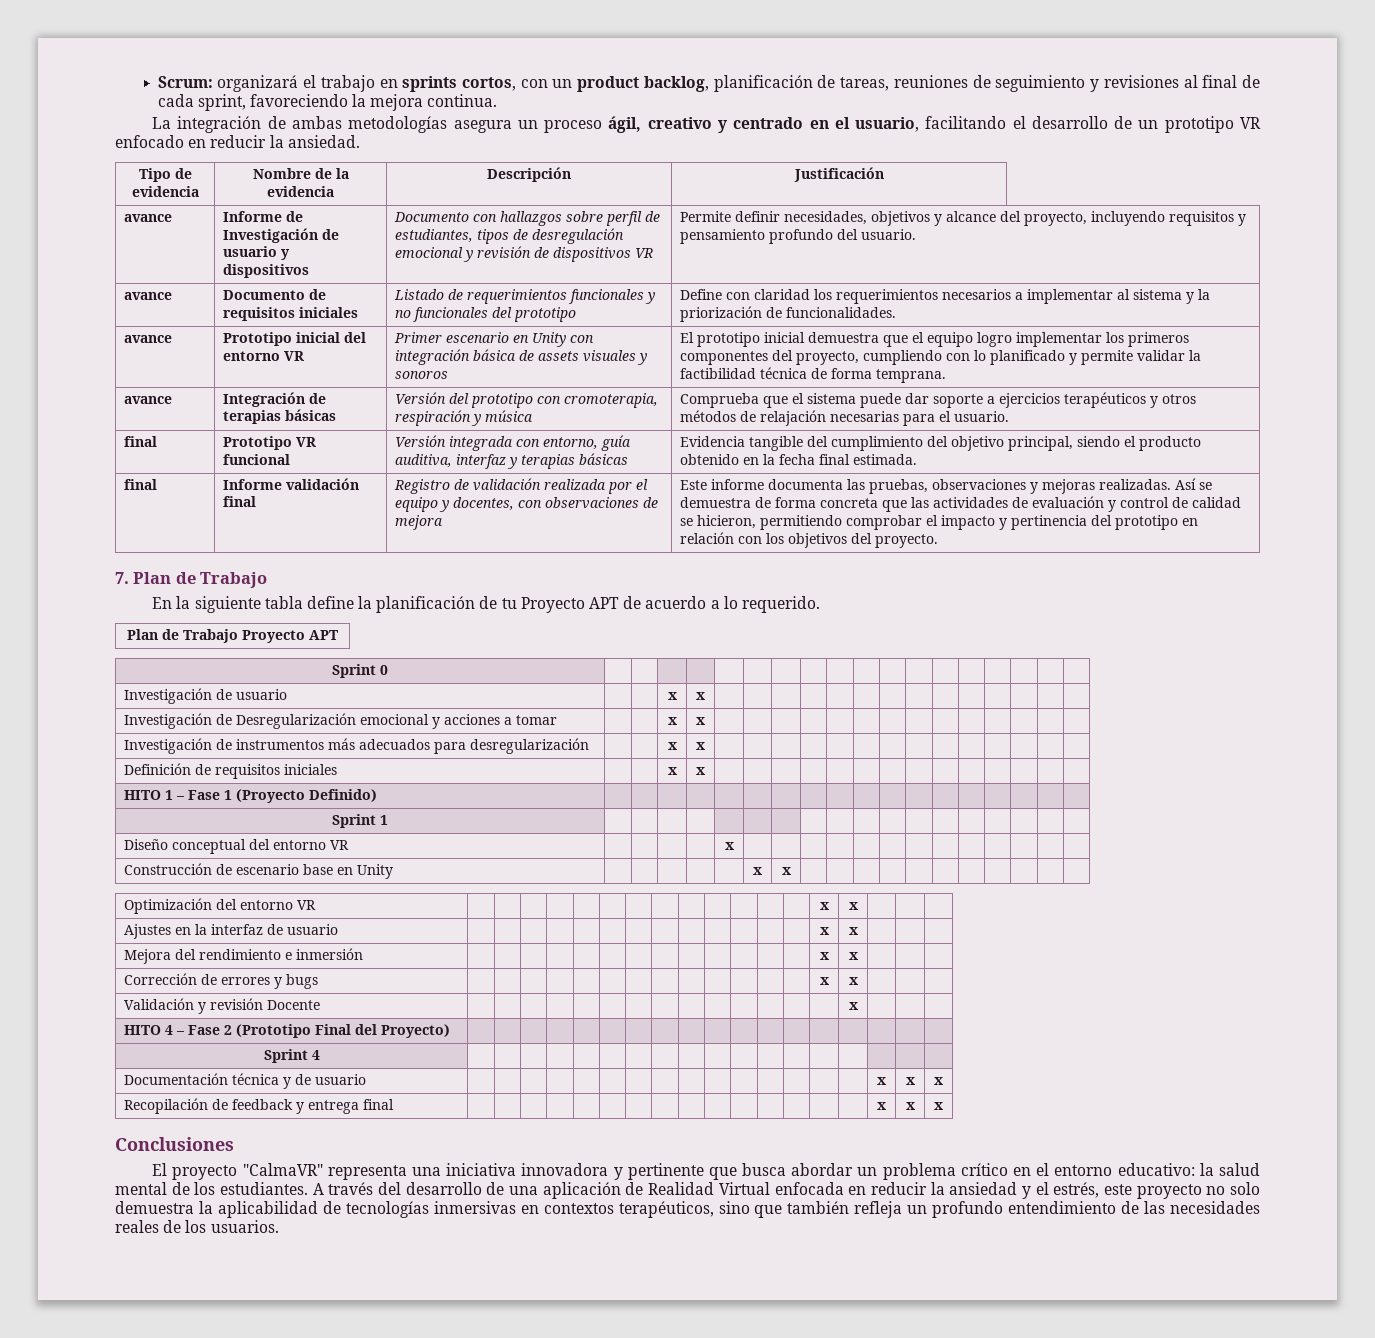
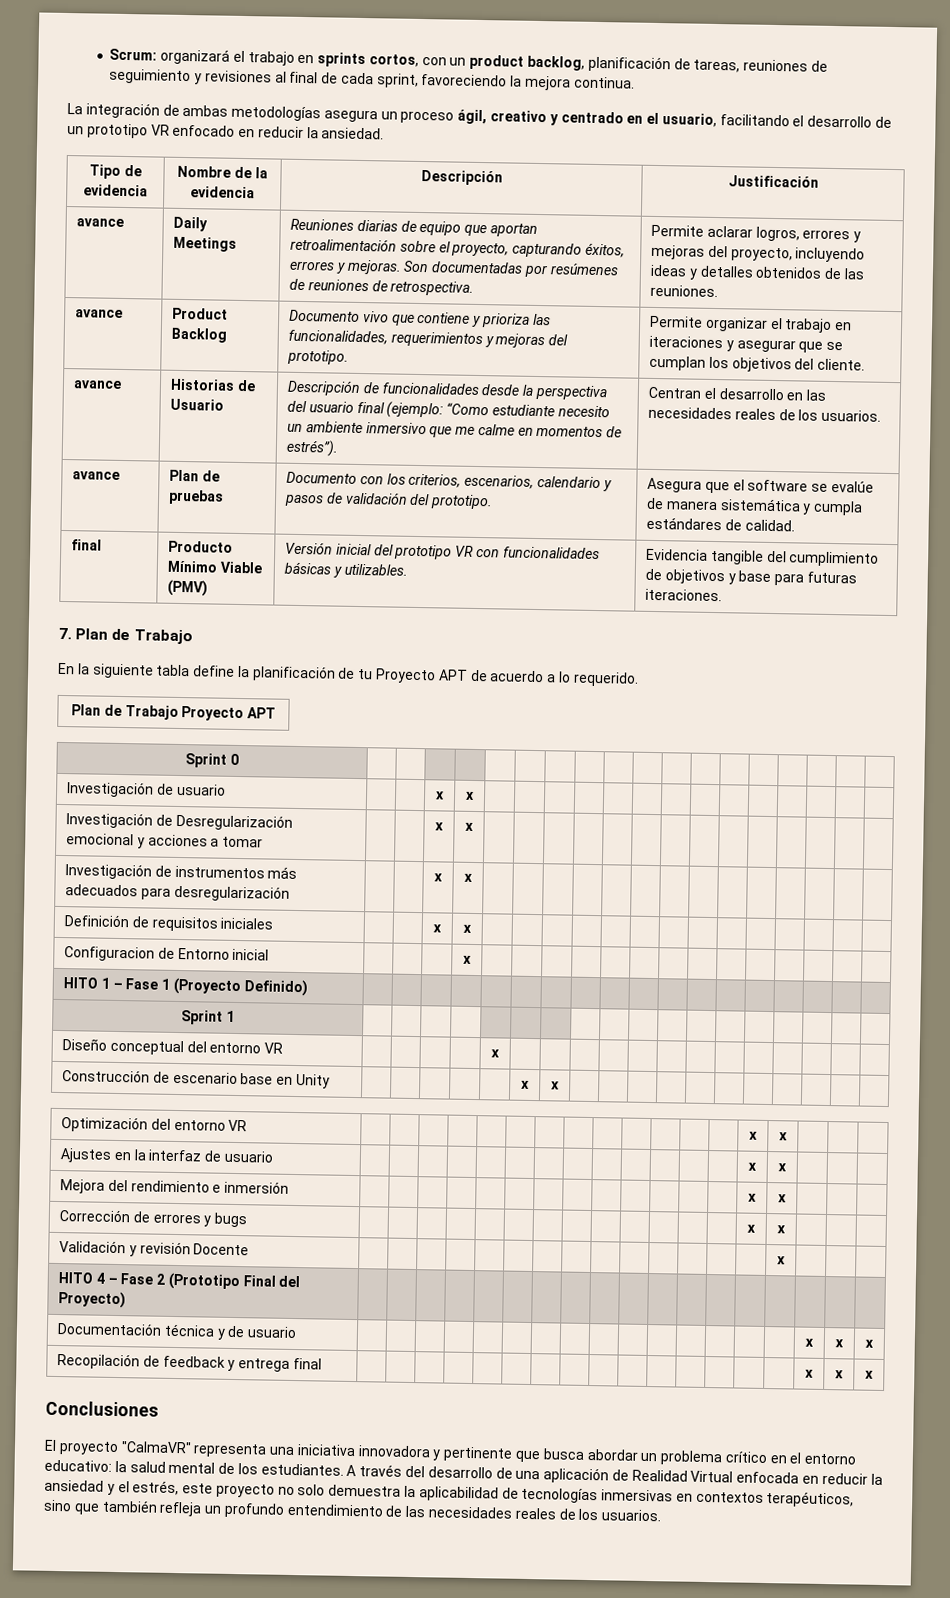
[223,211,304,222] [223,228,340,243] [223,246,291,260] [223,264,310,278] [394,211,661,226] [395,228,625,244] [395,246,654,262] [680,211,1247,226] [680,229,917,244] [124,292,173,300] [223,289,327,300] [223,307,359,321] [394,289,656,304] [395,307,577,322] [680,289,1211,304] [680,306,897,322] [124,335,173,343] [223,332,367,346] [223,351,305,361] [394,332,595,347] [395,349,648,365] [395,371,449,379] [680,332,1190,347] [680,350,1202,365] [680,367,947,383] [124,396,173,404] [223,392,327,407] [223,409,337,424] [395,392,659,408] [395,410,534,426] [680,392,1197,408] [680,410,1010,426] [124,436,158,447] [223,436,317,450] [223,454,291,465] [395,435,632,451] [395,453,629,469] [680,436,1202,451] [680,454,918,465] [124,479,158,490] [223,478,360,490] [223,496,257,507] [394,478,649,494] [395,497,659,512] [395,515,444,530] [680,478,1213,494] [680,496,1242,512] [680,515,1199,530] [680,532,939,548] Informe de Investigación de usuario y dispositivos | Documento con hallazgos sobre perfil de estudiantes, tipos de desregulación emocional y revisión de dispositivos VR | Permite definir necesidades, objetivos y alcance del proyecto, incluyendo requisitos y pensamiento profundo del usuario. // avance | Documento de requisitos iniciales | Listado de requerimientos funcionales y no funcionales del prototipo | Define con claridad los requerimientos necesarios a implementar al sistema y la priorización de funcionalidades. // avance | Prototipo inicial del entorno VR | Primer escenario en Unity con integración básica de assets visuales y sonoros | El prototipo inicial demuestra que el equipo logro implementar los primeros componentes del proyecto, cumpliendo con lo planificado y permite validar la factibilidad técnica de forma temprana. // avance | Integración de terapias básicas | Versión del prototipo con cromoterapia, respiración y música | Comprueba que el sistema puede dar soporte a ejercicios terapéuticos y otros métodos de relajación necesarias para el usuario. // final | Prototipo VR funcional | Versión integrada con entorno, guía auditiva, interfaz y terapias básicas | Evidencia tangible del cumplimiento del objetivo principal, siendo el producto obtenido en la fecha final estimada. // final | Informe validación final | Registro de validación realizada por el equipo y docentes, con observaciones de mejora | Este informe documenta las pruebas, observaciones y mejoras realizadas. Así se demuestra de forma concreta que las actividades de evaluación y control de calidad se hicieron, permitiendo comprobar el impacto y pertinencia del prototipo en relación con los objetivos del proyecto. -> [172,216,208,232] [172,236,237,252] [289,218,538,237] [289,237,625,258] [288,259,619,278] [288,278,475,296] [650,224,862,243] [650,244,866,263] [649,264,865,280] [649,284,718,298] [74,309,123,318] [171,307,228,320] [170,327,227,343] [288,309,551,328] [287,329,569,349] [286,349,349,365] [649,315,853,333] [648,335,844,353] [648,355,866,373] [72,380,122,389] [169,378,256,392] [169,398,224,411] [286,379,608,401] [286,400,610,419] [286,421,623,438] [285,439,339,457] [647,386,827,401] [647,406,882,422] [71,471,120,480] [168,469,220,482] [167,489,224,505] [285,471,612,492] [283,491,494,510] [646,477,874,494] [645,497,864,516] [645,516,795,532] [70,539,102,551] [167,540,233,553] [166,560,262,574] [166,579,208,597] [284,541,600,560] [283,561,408,578] [645,548,880,567] [644,568,857,586] [644,588,722,602] Daily Meetings | Reuniones diarias de equipo que aportan retroalimentación sobre el proyecto, capturando éxitos, errores y mejoras. Son documentadas por resúmenes de reuniones de retrospectiva. | Permite aclarar logros, errores y mejoras del proyecto, incluyendo ideas y detalles obtenidos de las reuniones. // avance | Product Backlog | Documento vivo que contiene y prioriza las funcionalidades, requerimientos y mejoras del prototipo. | Permite organizar el trabajo en iteraciones y asegurar que se cumplan los objetivos del cliente. // avance | Historias de Usuario | Descripción de funcionalidades desde la perspectiva del usuario final (ejemplo: “Como estudiante necesito un ambiente inmersivo que me calme en momentos de estrés”). | Centran el desarrollo en las necesidades reales de los usuarios. // avance | Plan de pruebas | Documento con los criterios, escenarios, calendario y pasos de validación del prototipo. | Asegura que el software se evalúe de manera sistemática y cumpla estándares de calidad. // final | Producto Mínimo Viable (PMV) | Versión inicial del prototipo VR con funcionalidades básicas y utilizables. | Evidencia tangible del cumplimiento de objetivos y base para futuras iteraciones.
(705, 771) none -> [63,946,270,962] [463,955,472,964] // Configuracion de Entorno inicial | | | | x | | | | | | | | | | | | | |
[263,1049,320,1063] // Sprint 4 | | | | | | | | | | | | | | | | | | -> (126, 1300) none

